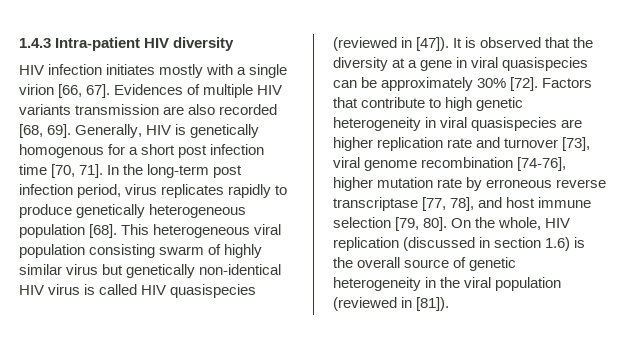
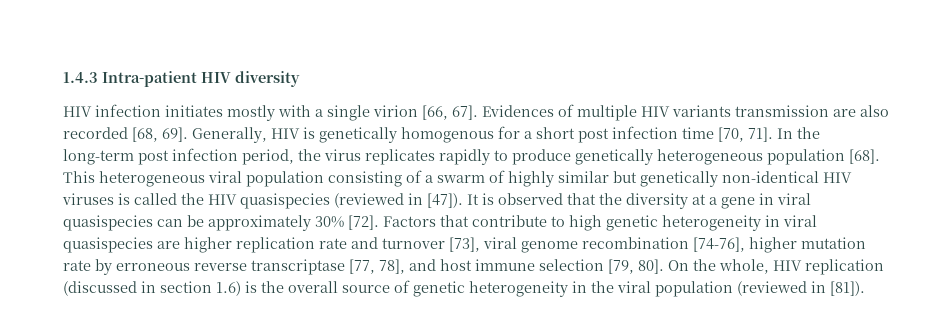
(122, 191) none -> [298,149,321,161] the
(156, 251) none -> [406,170,433,183] of a
[66,264,99,275] virus -> (609, 177) none
[48,284,81,295] virus -> [62,193,114,205] viruses
(138, 289) none -> [181,193,204,205] the

